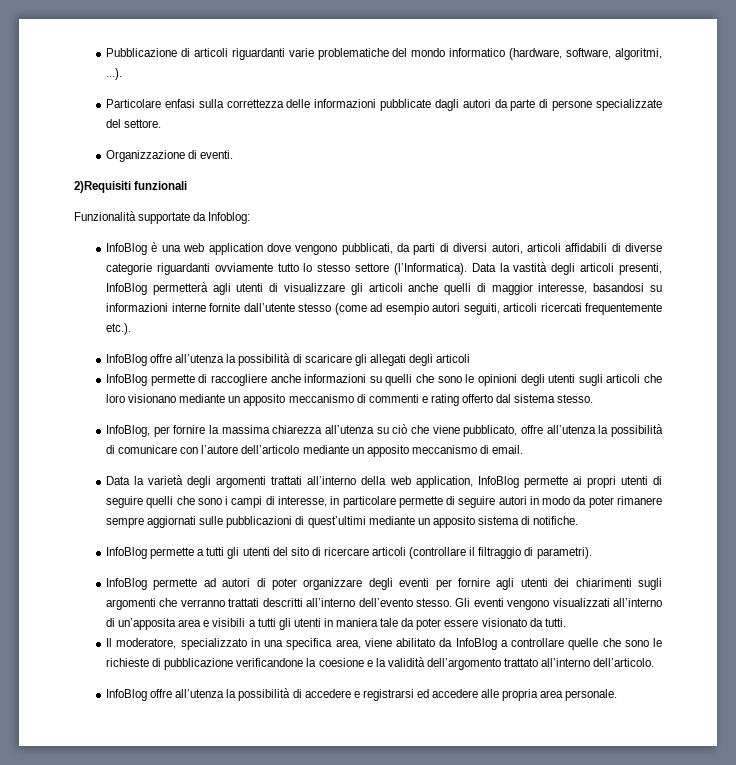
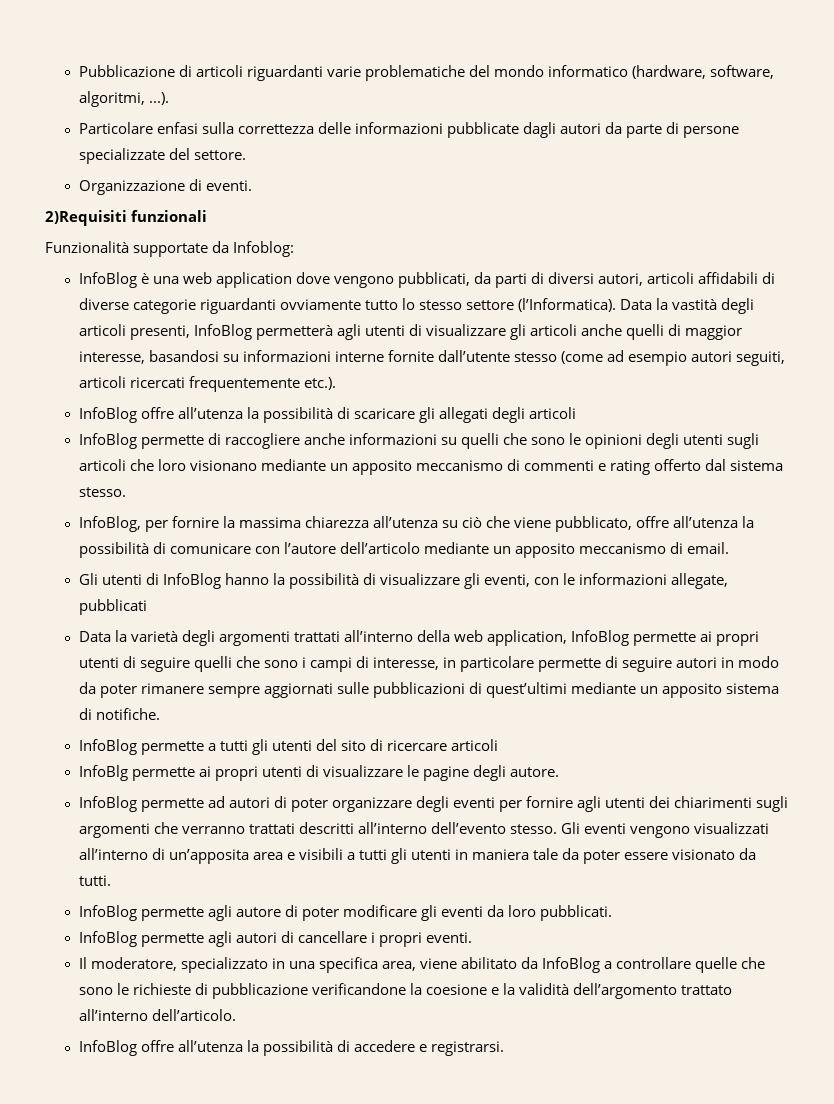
(524, 449) none -> [78,573,729,589] [78,599,147,615] // Gli utenti di InfoBlog hanno la possibilità di visualizzare gli eventi, con le informazioni allegate, pubblicati
[409,547,592,559] (controllare il filtraggio di parametri). -> [78,765,560,781] // InfoBlg permette ai propri utenti di visualizzare le pagine degli autore.
(566, 622) none -> [78,905,613,921] [78,931,473,947] // InfoBlog permette agli autore di poter modificare gli eventi da loro pubblicati. // InfoBlog permette agli autori di cancellare i propri eventi.
[362,689,618,701] registrarsi ed accedere alle propria area personale. -> [431,1041,505,1056] registrarsi.

